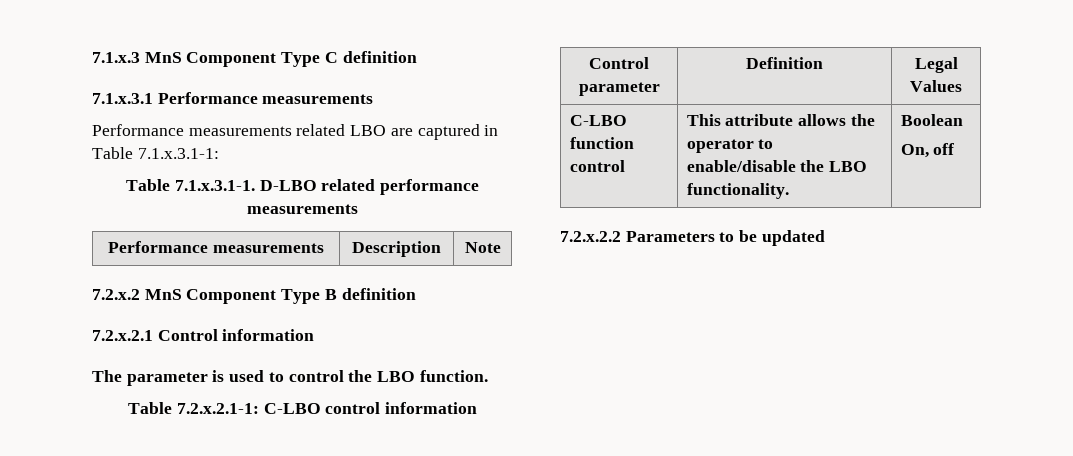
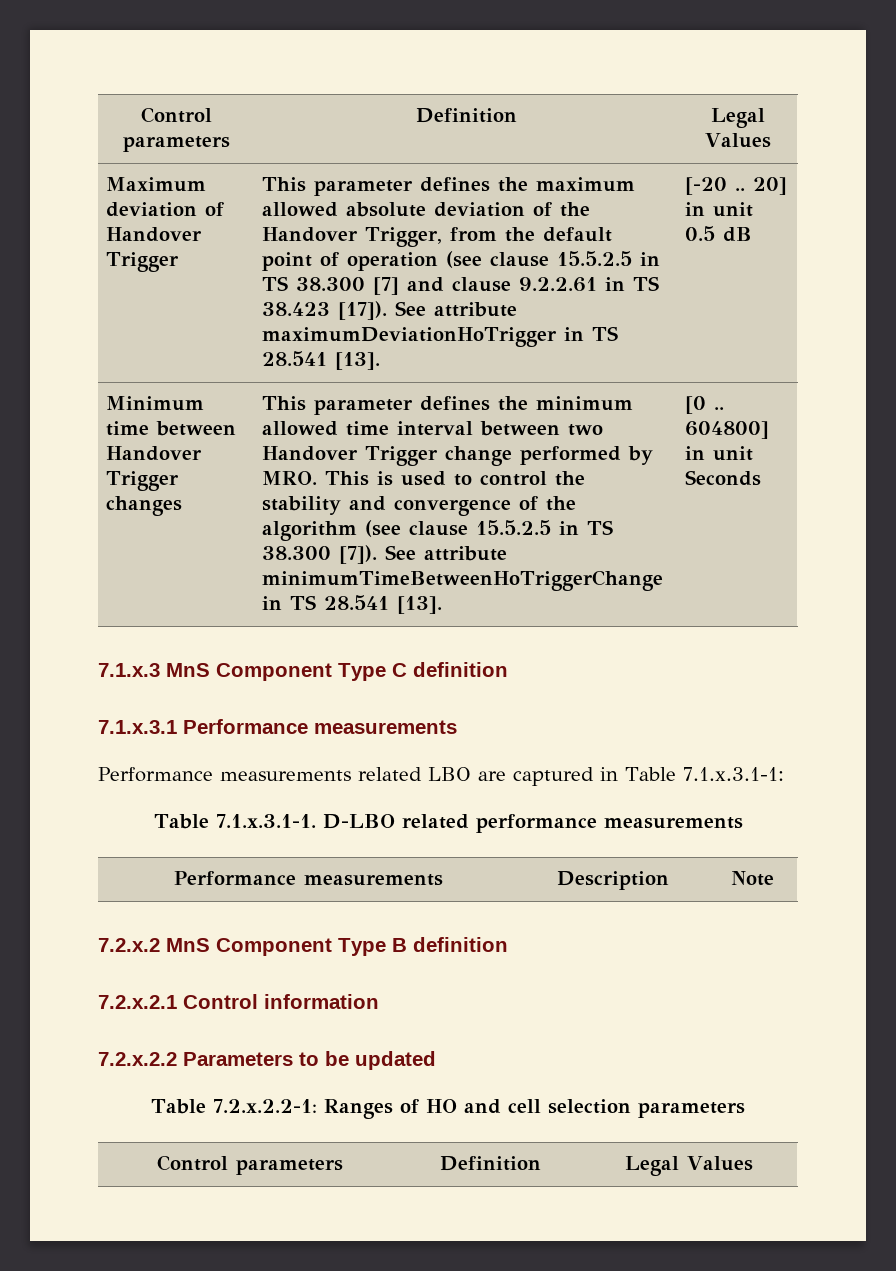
(92, 57) none -> [141,107,212,123] [123,136,230,152] [415,108,517,123] [710,108,765,128] [704,133,771,148] [106,177,207,192] [106,202,225,217] [106,227,203,242] [106,252,180,272] [262,177,636,196] [262,202,591,217] [262,227,613,247] [262,251,661,271] [262,276,660,295] [262,301,518,320] [262,326,619,347] [262,351,381,370] [685,177,788,195] [685,202,754,217] [685,226,753,242] [106,396,205,411] [106,421,237,436] [106,446,203,461] [106,471,180,491] [106,496,183,516] [262,396,634,415] [262,421,604,436] [262,446,654,466] [262,471,586,486] [262,496,577,516] [262,520,614,541] [262,545,508,564] [262,570,664,591] [262,595,443,614] [685,396,725,414] [685,421,770,439] [685,446,754,461] [685,470,762,486] Control parameters | Definition | Legal Values // Maximum deviation of Handover Trigger | This parameter defines the maximum allowed absolute deviation of the Handover Trigger, from the default point of operation (see clause 15.5.2.5 in TS 38.300 [7] and clause 9.2.2.61 in TS 38.423 [17]). See attribute maximumDeviationHoTrigger in TS 28.541 [13]. | [-20 .. 20] in unit 0.5 dB // Minimum time between Handover Trigger changes | This parameter defines the minimum allowed time interval between two Handover Trigger change performed by MRO. This is used to control the stability and convergence of the algorithm (see clause 15.5.2.5 in TS 38.300 [7]). See attribute minimumTimeBetweenHoTriggerChange in TS 28.541 [13]. | [0 .. 604800] in unit Seconds //
[92,370,488,386] [128,402,477,414] [589,57,649,69] [578,82,660,96] [746,57,823,69] [914,57,958,73] [910,80,962,92] [569,115,627,126] [569,137,634,149] [569,160,625,172] [686,114,875,126] [686,139,774,153] [686,160,868,172] [686,183,789,199] [900,114,963,126] [900,143,955,158] [560,230,825,246] The parameter is used to control the LBO function. // Table 7.2.x.2.1-1: C-LBO control information // Control parameter | Definition | Legal Values // C-LBO function control | This attribute allows the operator to enable/disable the LBO functionality. | Boolean // On, off // 7.2.x.2.2 Parameters to be updated -> [98,1051,436,1070] [151,1099,745,1119] [157,1155,343,1175] [439,1156,541,1171] [624,1156,753,1176] 7.2.x.2.2 Parameters to be updated // Table 7.2.x.2.2-1: Ranges of HO and cell selection parameters // Control parameters | Definition | Legal Values

